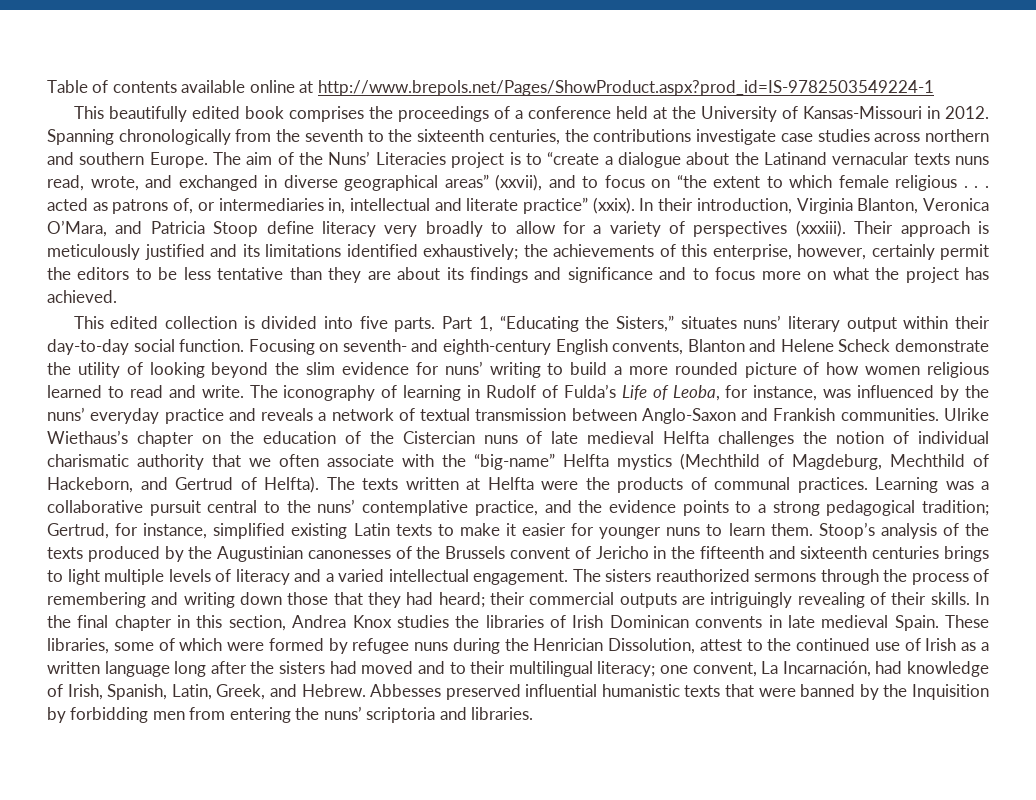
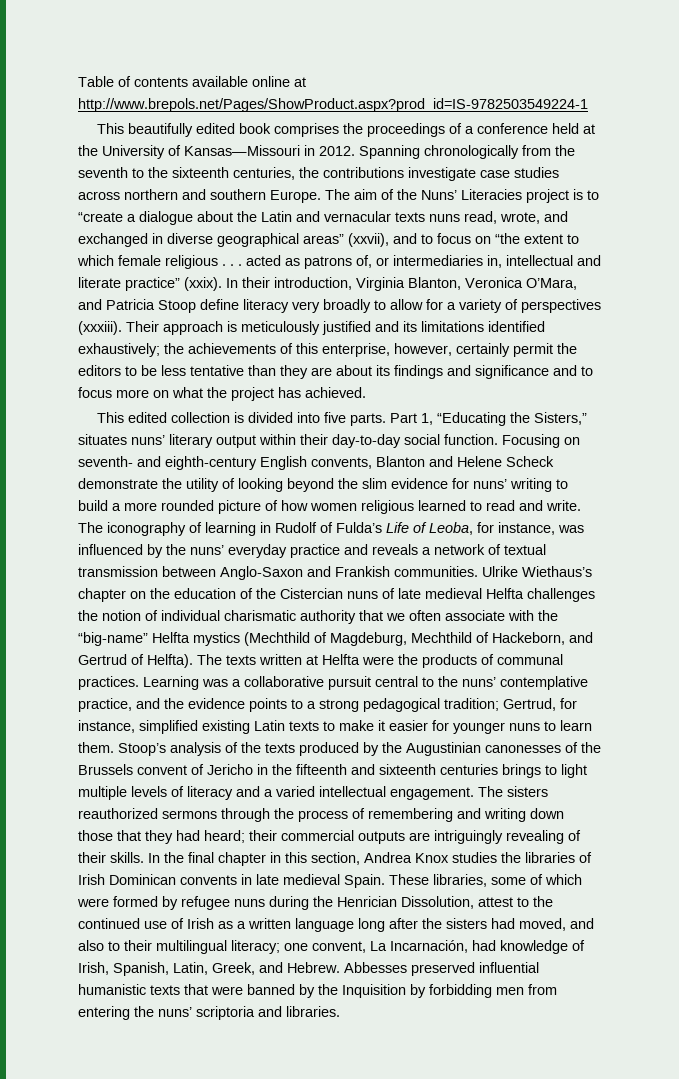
[802,106,922,119] Kansas-Missouri -> [184,145,300,156] Kansas—Missouri
[763,152,827,165] Latinand -> [261,211,320,222] Latin and
[361,661,445,674] moved and -> [519,918,594,931] [78,940,104,951] moved, and also

